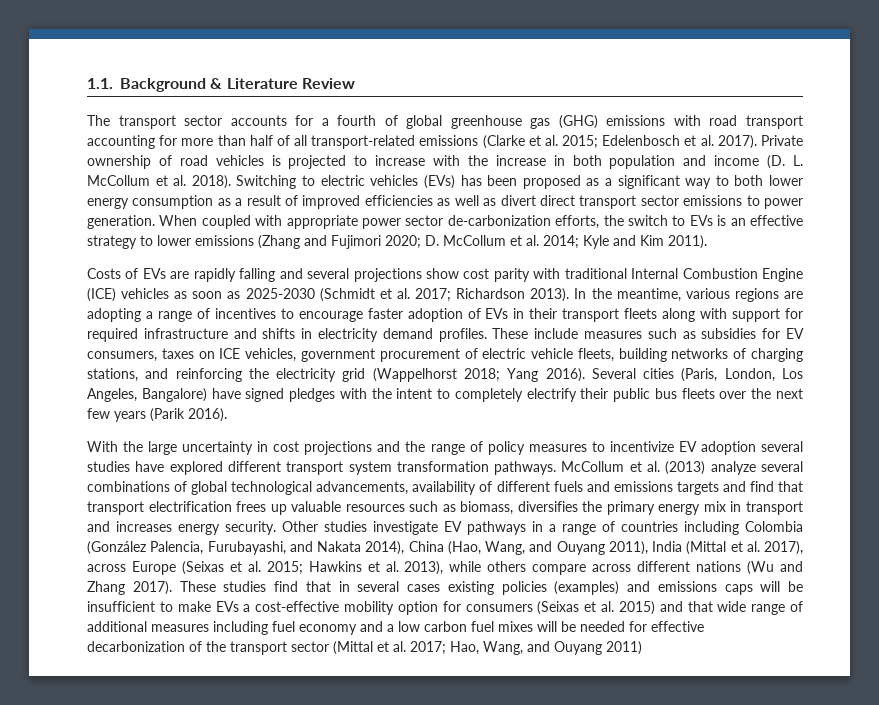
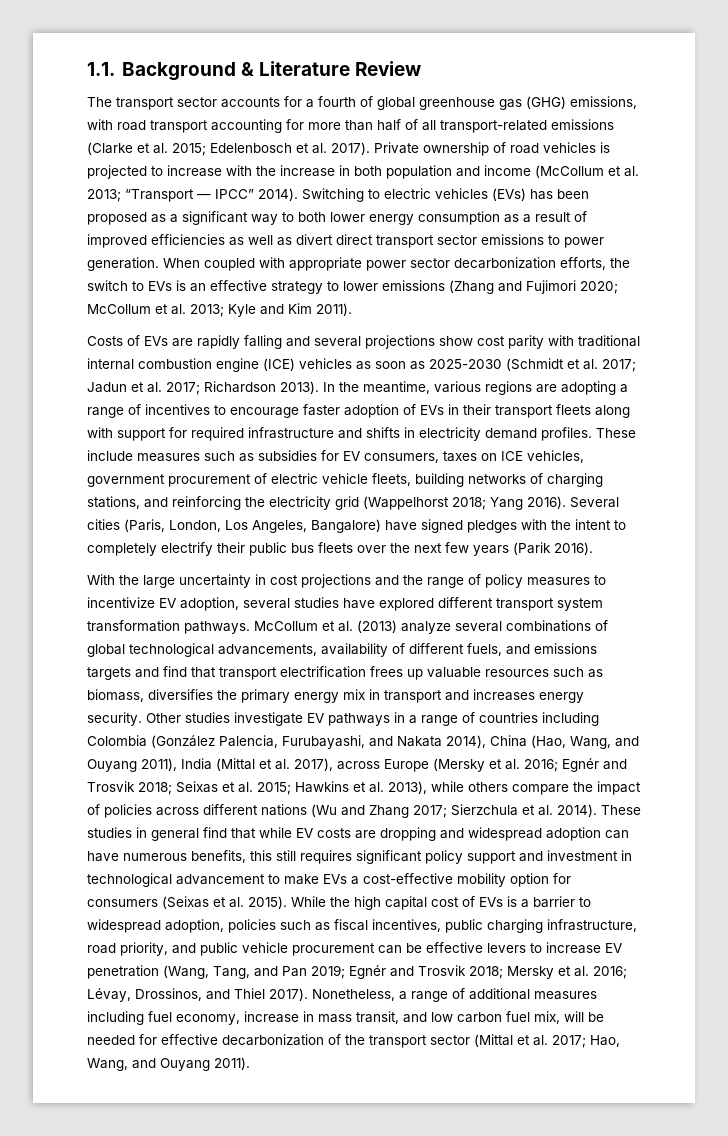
[606,115,666,126] emissions -> [570,96,637,109] emissions,
[767,155,803,169] [87,175,231,189] (D. L. McCollum et al. 2018). -> [535,165,639,178] [87,188,298,202] (McCollum et al. 2013; “Transport — IPCC” 2014).
[447,215,551,226] de-carbonization -> [454,257,556,269] decarbonization
[425,235,579,249] D. McCollum et al. 2014; -> [87,304,224,317] McCollum et al. 2013;
[631,268,803,282] Internal Combustion Engine -> [87,358,259,372] internal combustion engine
(452, 295) none -> [87,382,200,395] Jadun et al. 2017;
[700,441,756,455] adoption -> [180,597,239,611] adoption,
[553,481,583,492] fuels -> [467,643,502,656] fuels,
[181,561,224,575] (Seixas -> [433,758,627,772] [87,781,218,795] (Mersky et al. 2016; Egnér and Trosvik 2018; Seixas
(587, 569) none -> [573,781,641,795] [87,804,152,818] the impact of policies
[132,581,803,595] [87,601,155,612] 2017). These studies find that in several cases existing policies (examples) and emissions caps will be insufficient -> [413,804,641,818] [87,827,629,841] [87,850,632,864] [87,873,265,887] 2017; Sierzchula et al. 2014). These studies in general find that while EV costs are dropping and widespread adoption can have numerous benefits, this still requires significant policy support and investment in technological advancement
[618,601,747,615] 2015) and that wide -> [248,896,591,910] [87,919,637,933] [87,942,622,956] [87,965,627,979] [87,988,407,1002] 2015). While the high capital cost of EVs is a barrier to widespread adoption, policies such as fiscal incentives, public charging infrastructure, road priority, and public vehicle procurement can be effective levers to increase EV penetration (Wang, Tang, and Pan 2019; Egnér and Trosvik 2018; Mersky et al. 2016; Lévay, Drossinos, and Thiel 2017). Nonetheless, a
[299,621,394,635] economy and a -> [176,1011,427,1025] economy, increase in mass transit, and
[498,621,533,632] mixes -> [534,1011,560,1024] mix,
[606,641,642,655] 2011) -> [214,1057,250,1070] 2011).

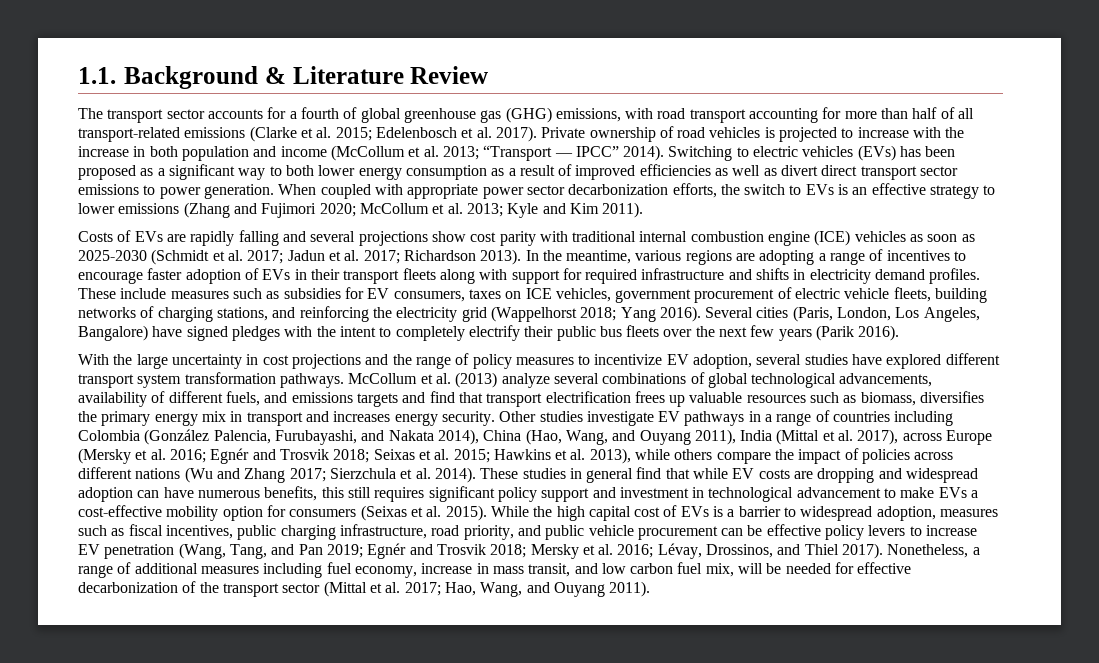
[228,919,276,933] policies -> [940,509,999,517] measures
(483, 947) none -> [825,525,865,540] policy

